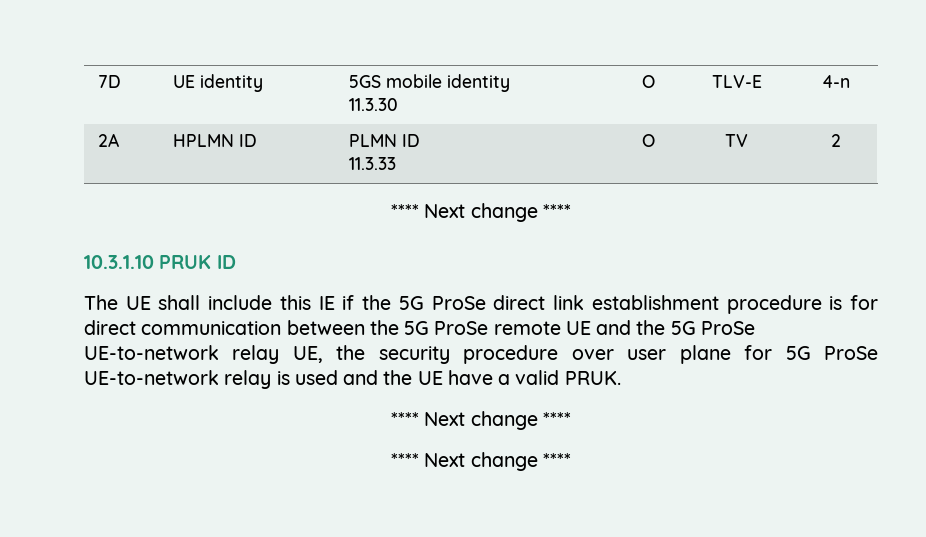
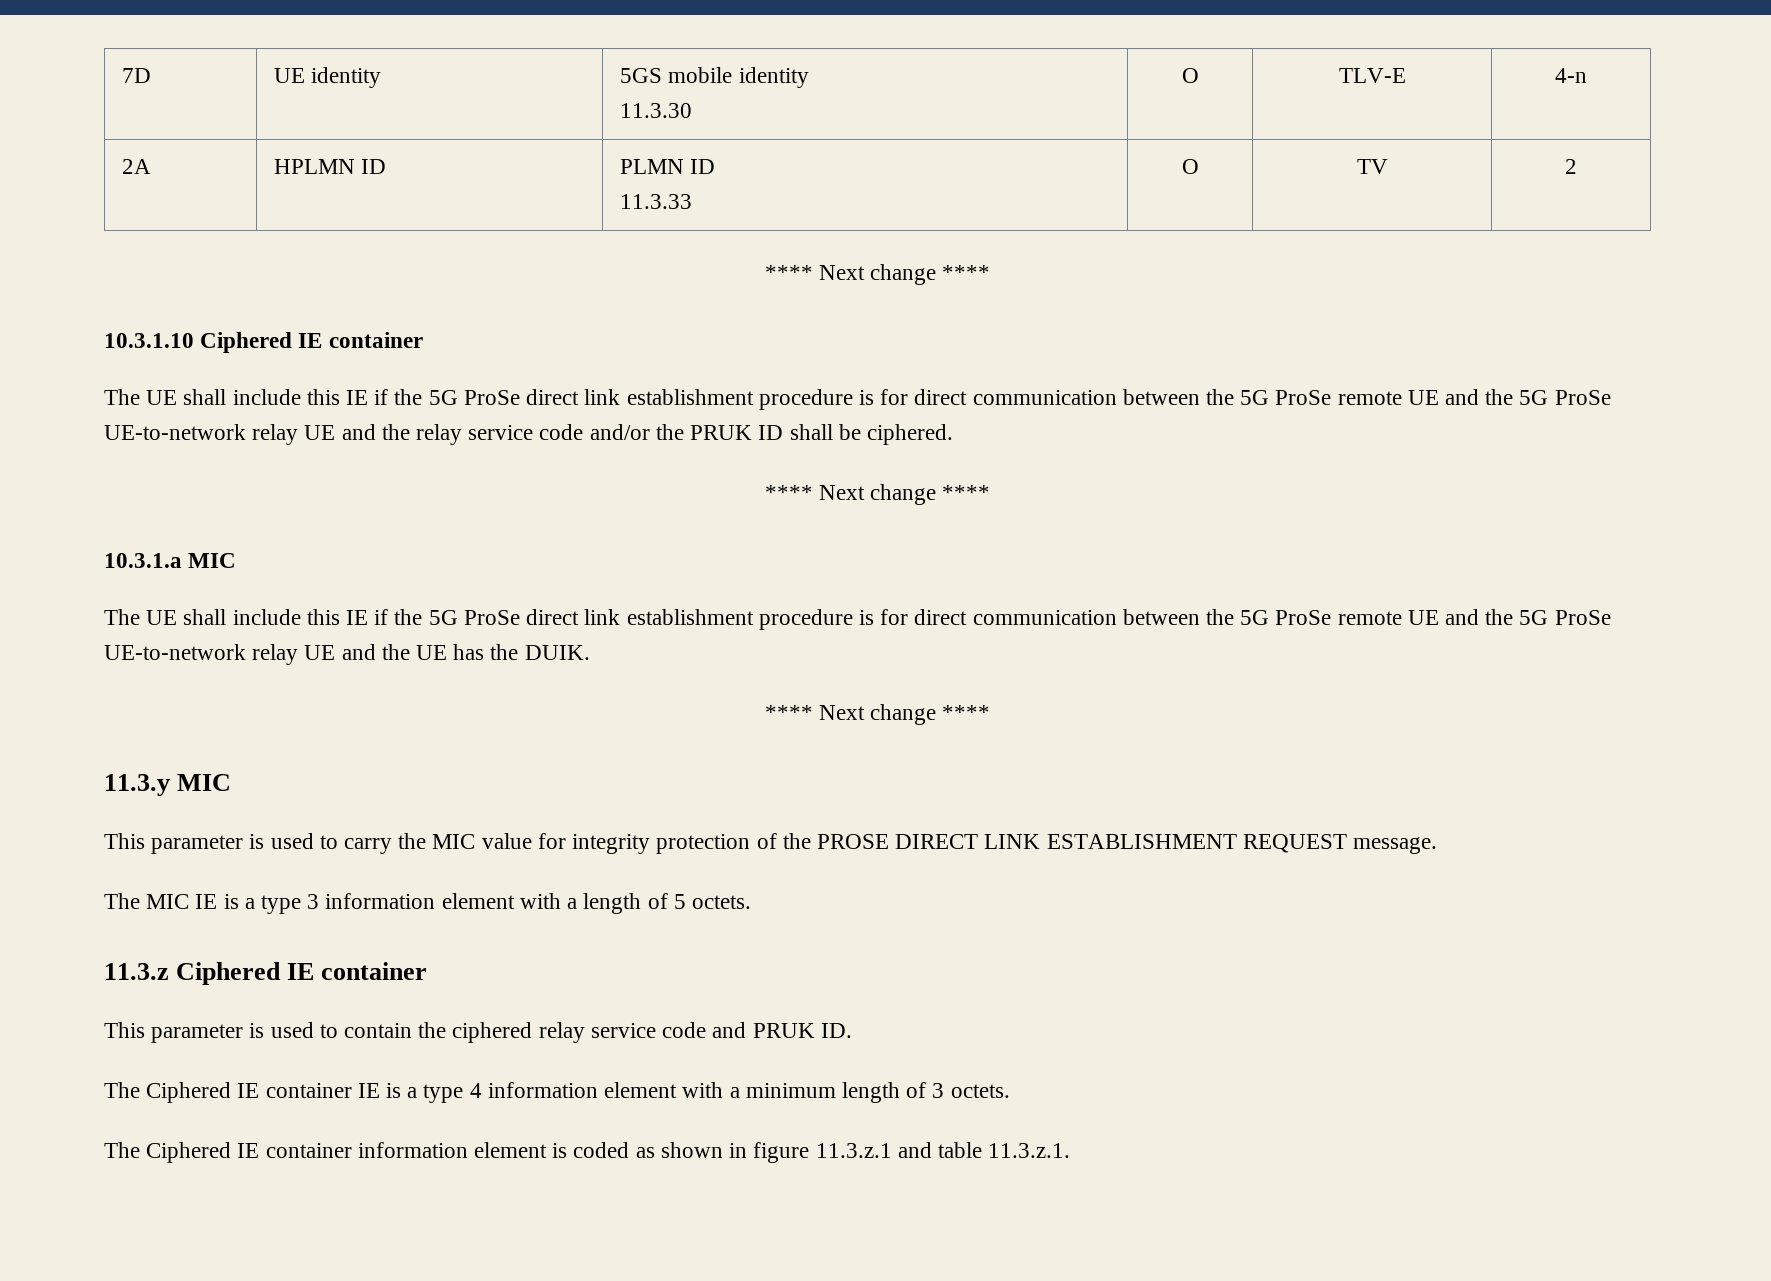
[159,255,236,269] PRUK ID -> [200,332,423,353] Ciphered IE container
[292,345,879,364] [84,370,621,389] [391,411,571,430] [391,452,571,471] UE, the security procedure over user plane for 5G ProSe UE-to-network relay is used and the UE have a valid PRUK. // **** Next change **** // **** Next change **** -> [304,424,953,445] [764,484,991,505] [104,553,237,568] [104,609,1611,630] [104,644,590,665] [764,704,991,725] [104,774,232,796] [104,833,1437,854] [104,893,751,914] [104,962,428,985] [104,1022,852,1043] [104,1082,1010,1103] [104,1142,1071,1163] UE and the relay service code and/or the PRUK ID shall be ciphered. // **** Next change **** // 10.3.1.a MIC // The UE shall include this IE if the 5G ProSe direct link establishment procedure is for direct communication between the 5G ProSe remote UE and the 5G ProSe UE-to-network relay UE and the UE has the DUIK. // **** Next change **** // 11.3.y MIC // This parameter is used to carry the MIC value for integrity protection of the PROSE DIRECT LINK ESTABLISHMENT REQUEST message. // The MIC IE is a type 3 information element with a length of 5 octets. // 11.3.z Ciphered IE container // This parameter is used to contain the ciphered relay service code and PRUK ID. // The Ciphered IE container IE is a type 4 information element with a minimum length of 3 octets. // The Ciphered IE container information element is coded as shown in figure 11.3.z.1 and table 11.3.z.1.

